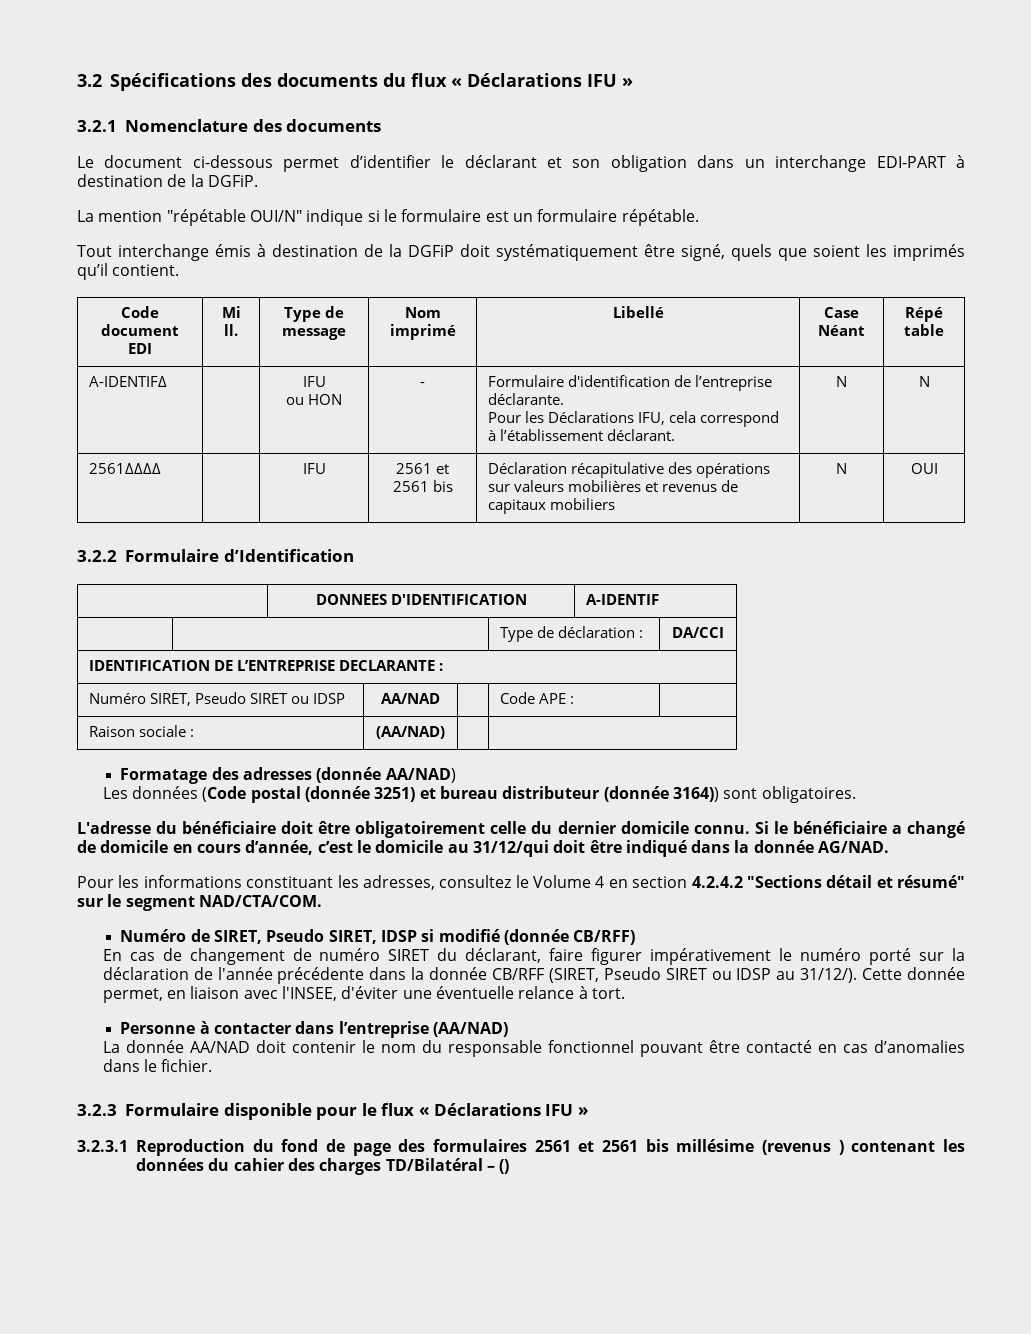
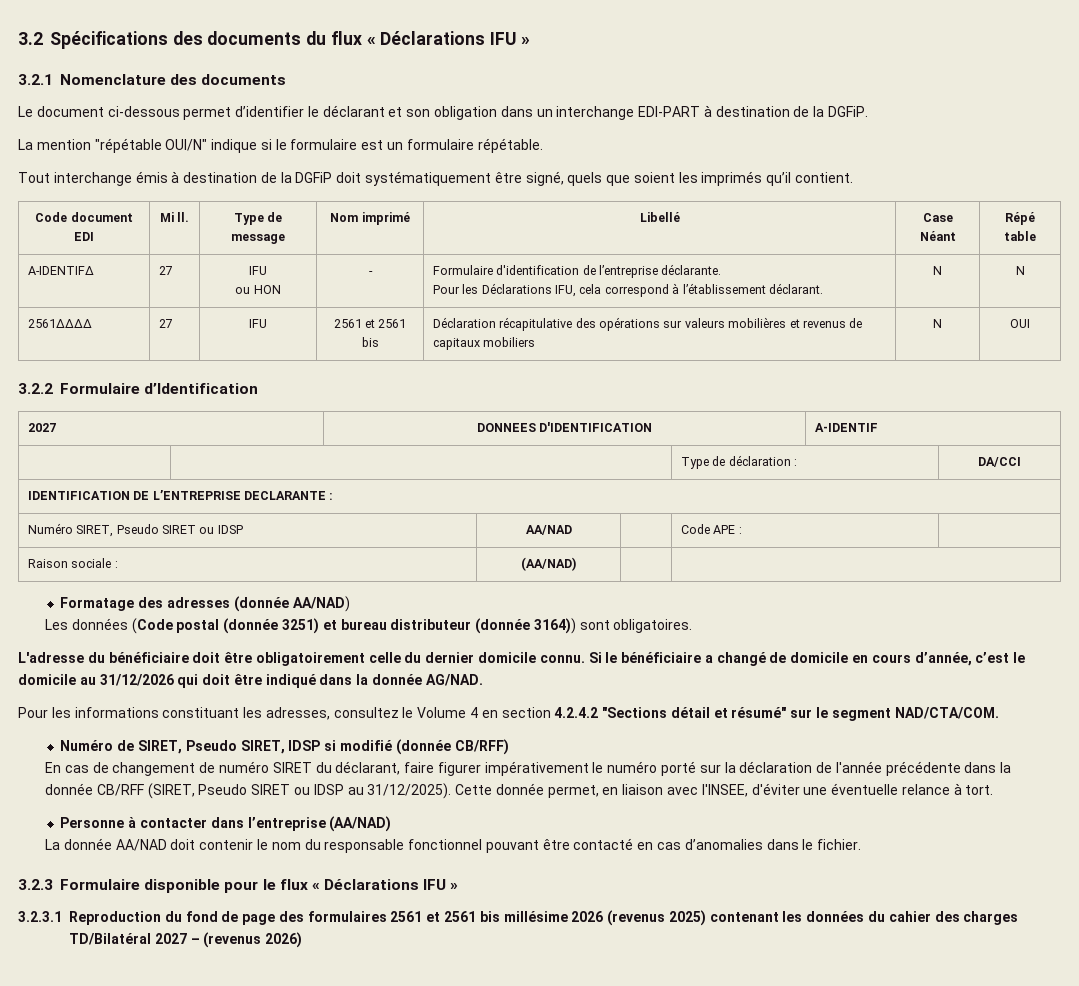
(167, 381) none -> [158,266,173,275] 27
(161, 468) none -> [158,319,173,328] 27
(354, 555) none -> [27,423,56,432] 2027
[472,840,549,857] 31/12/qui -> [99,674,199,688] 31/12/2026 qui
[800,968,858,983] 31/12/). -> [367,783,452,799] 31/12/2025).
[762,1140,844,1155] (revenus ) -> [571,910,706,926] 2026 (revenus 2025)
[486,1159,510,1174] – () -> [154,932,303,948] 2027 – (revenus 2026)

